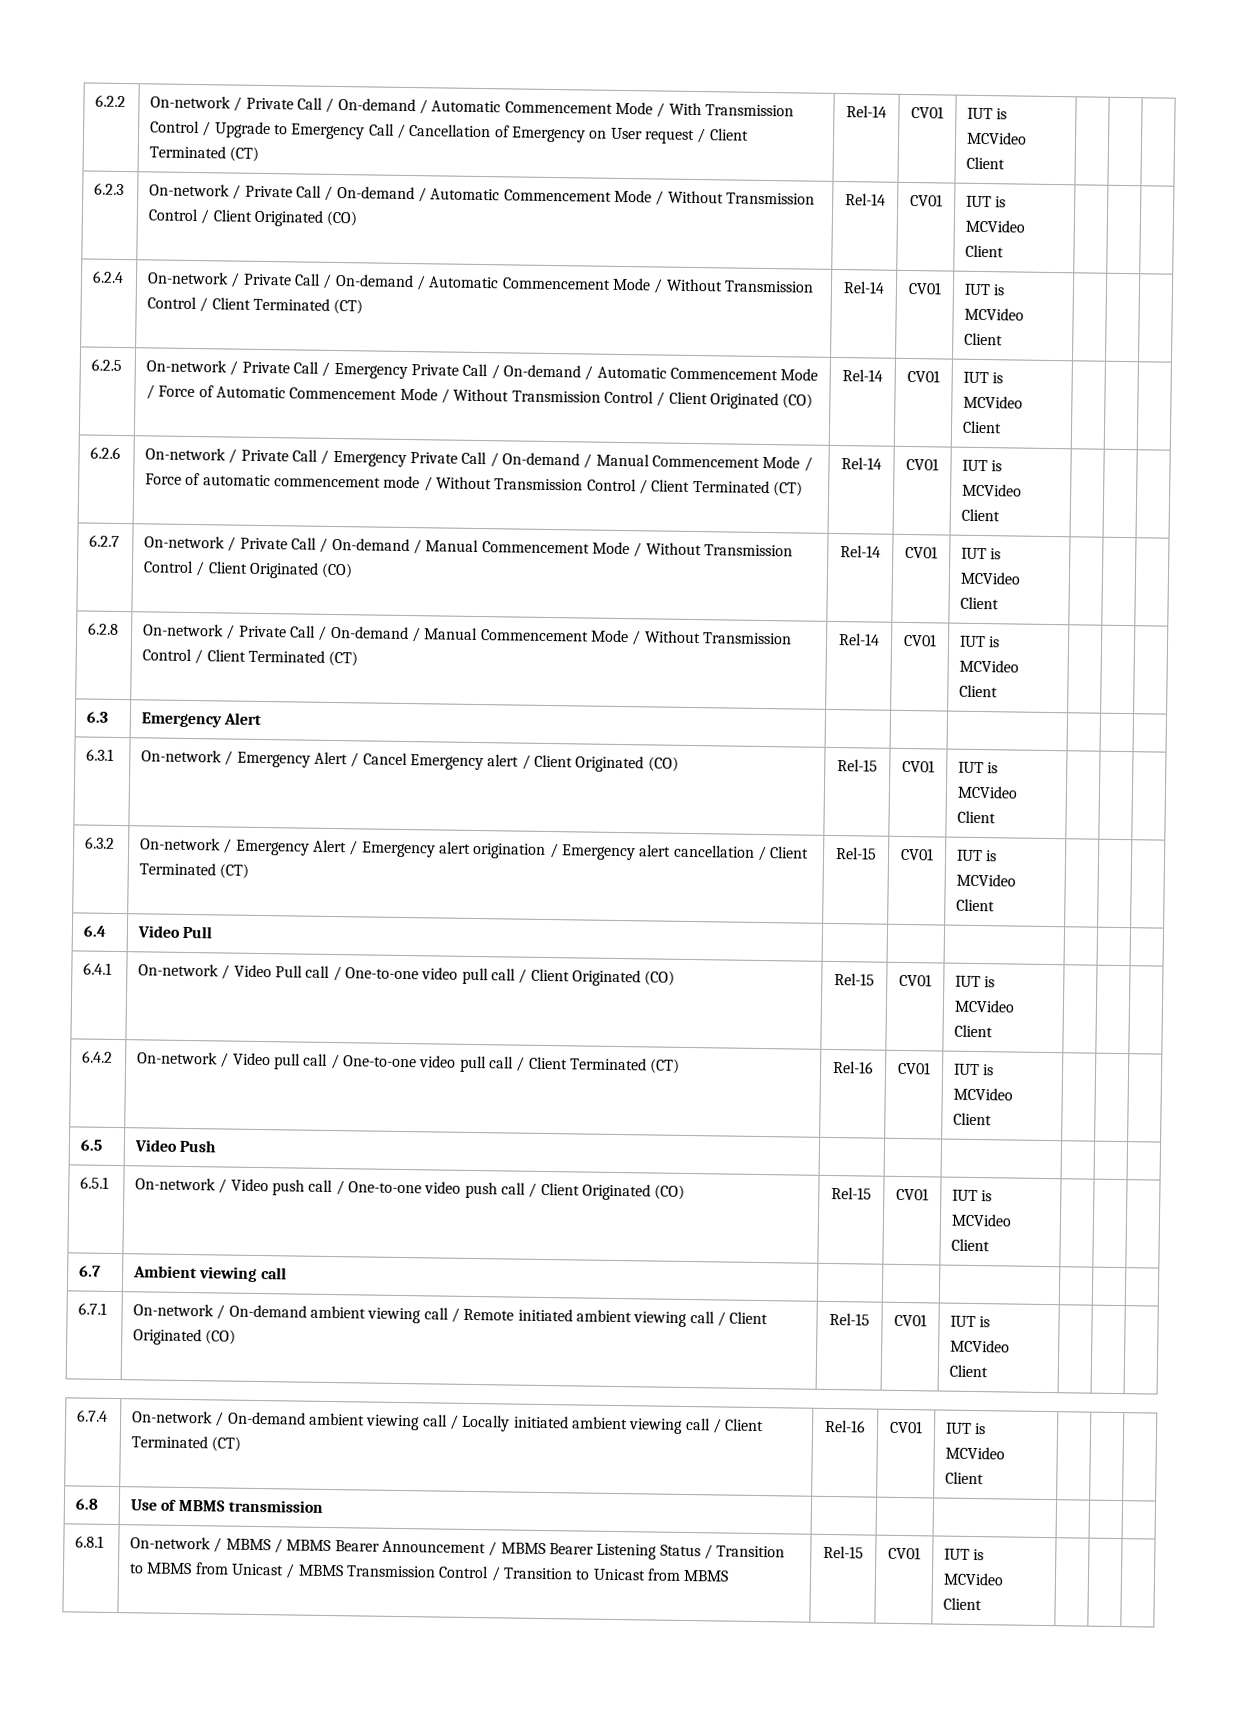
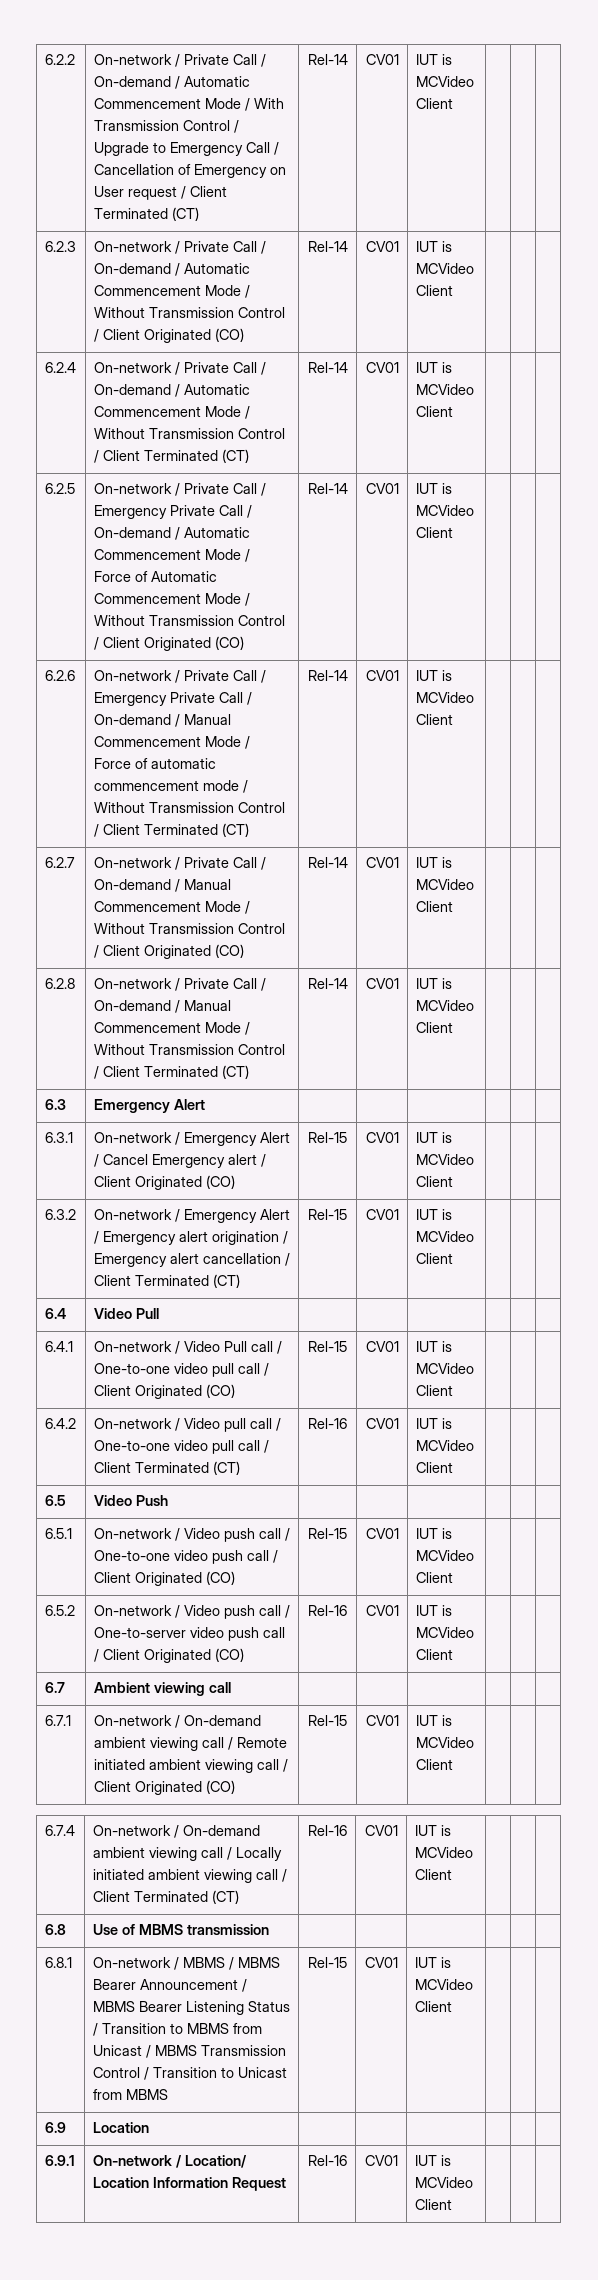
(991, 1245) none -> [44,1605,75,1616] [93,1605,290,1619] [93,1627,285,1641] [93,1648,244,1663] [308,1605,347,1616] [365,1605,399,1616] [415,1605,452,1616] [415,1627,474,1638] [415,1649,453,1660] // 6.5.2 | On-network / Video push call / One-to-server video push call / Client Originated (CO) | Rel-16 | CV01 | IUT is MCVideo Client | | |
(983, 1604) none -> [44,2122,66,2133] [92,2122,149,2133] [44,2155,75,2166] [92,2155,247,2168] [92,2177,286,2191] [307,2155,347,2166] [364,2155,398,2166] [414,2155,451,2166] [414,2177,473,2188] [414,2199,452,2210] // 6.9 | Location | | | | | | // 6.9.1 | On-network / Location/ Location Information Request | Rel-16 | CV01 | IUT is MCVideo Client | | |

